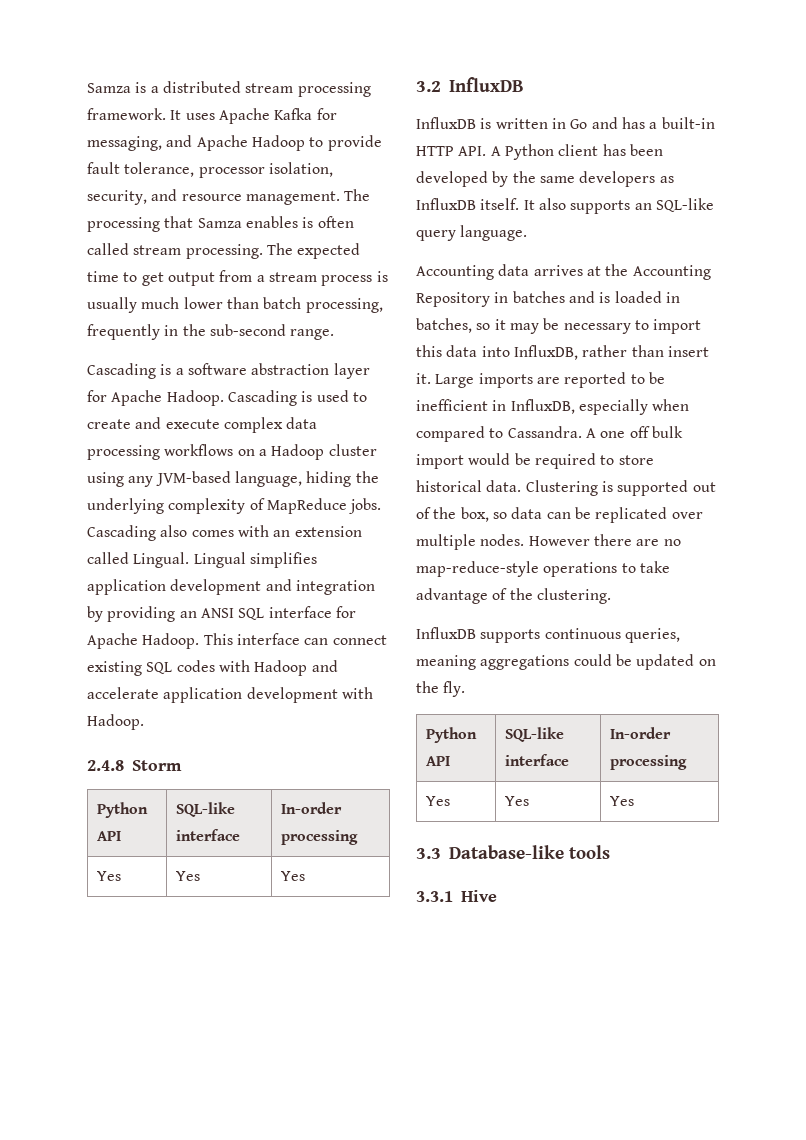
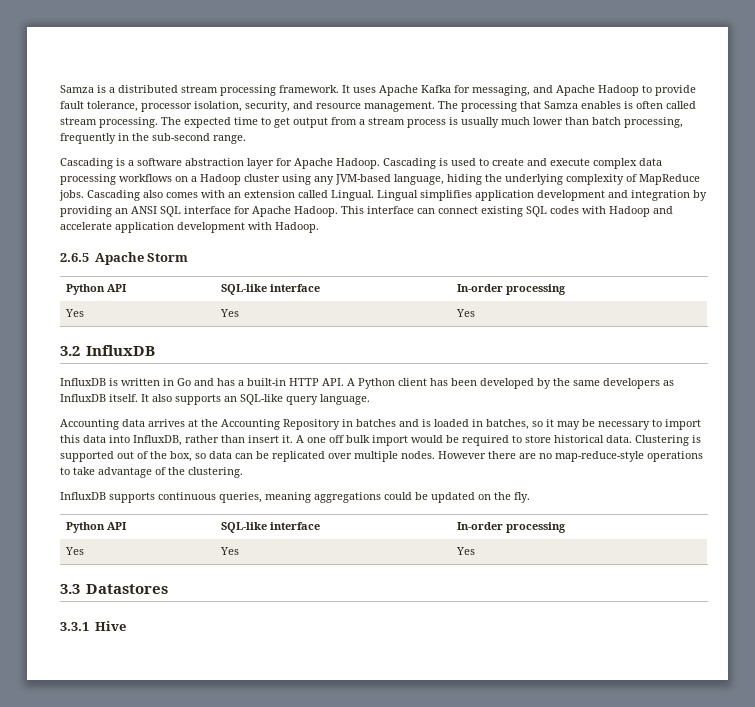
[87,760,124,771] 2.4.8 -> [60,252,144,265] 2.6.5 Apache
[435,372,665,388] [416,399,690,415] [416,426,582,442] Large imports are reported to be inefficient in InfluxDB, especially when compared to Cassandra. -> (293, 439) none
[449,845,610,859] Database-like tools -> [85,584,168,594] Datastores

